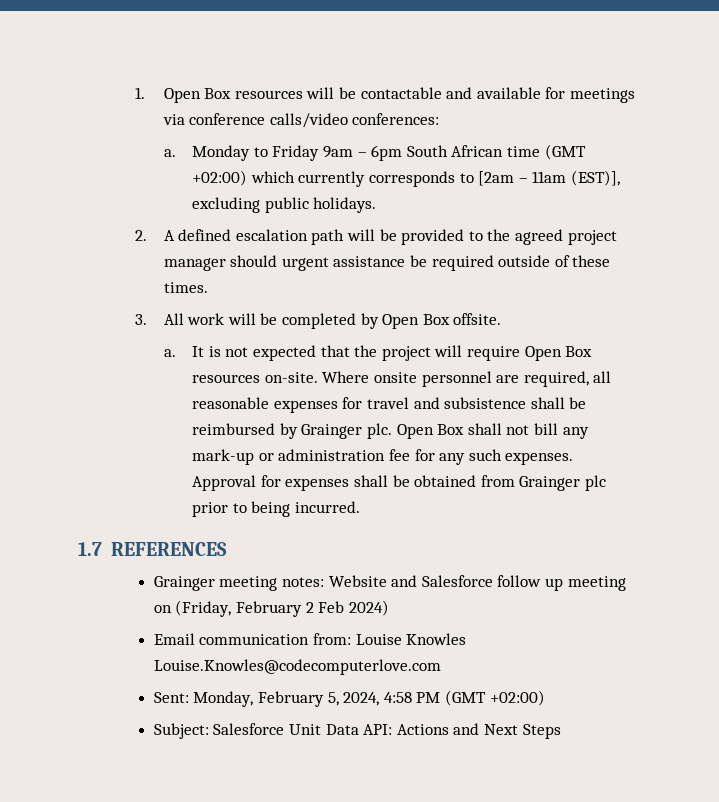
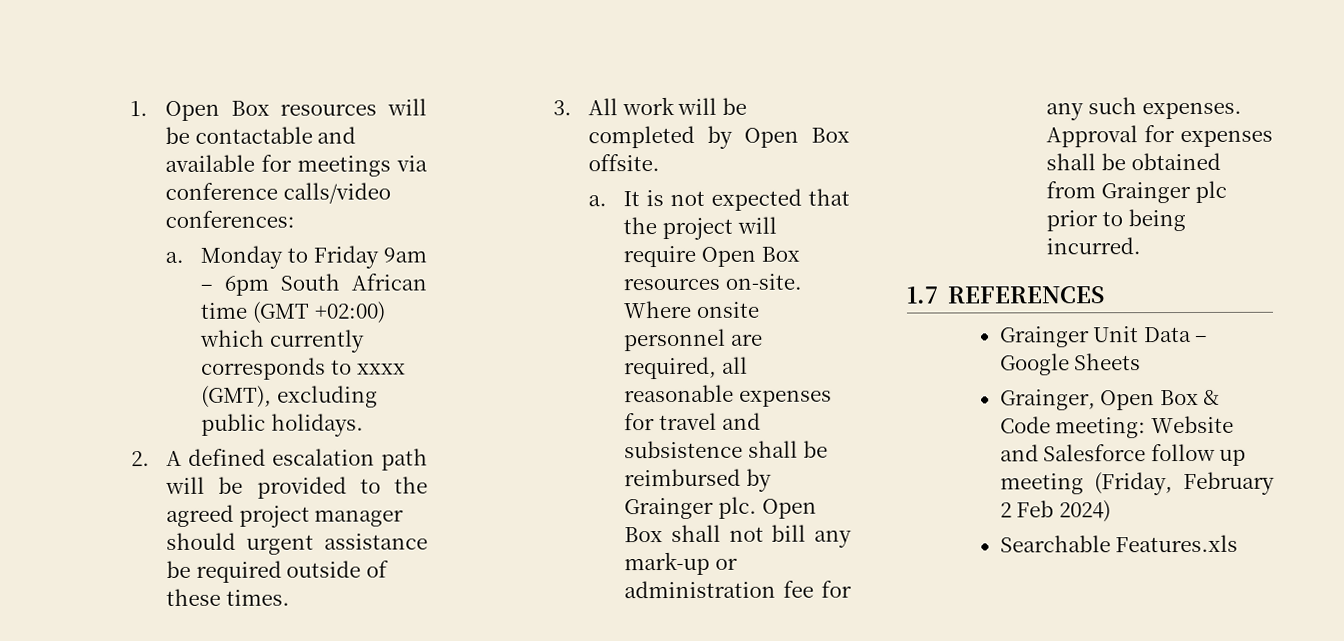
[478,170,620,186] [2am – 11am (EST)], -> [356,363,406,375] [201,385,273,408] xxxx (GMT),
[219,576,325,591] meeting notes: -> [1093,326,1209,343] [999,353,1142,376] [999,389,1221,411] [999,416,1147,439] Unit Data – Google Sheets // Grainger, Open Box & Code meeting:
[153,605,172,613] on -> (1084, 484) none
[153,633,467,645] [153,659,441,675] [153,690,545,707] [153,723,561,739] Email communication from: Louise Knowles Louise.Knowles@codecomputerlove.com // Sent: Monday, February 5, 2024, 4:58 PM (GMT +02:00) // Subject: Salesforce Unit Data API: Actions and Next Steps -> [999,534,1239,553] Searchable Features.xls

